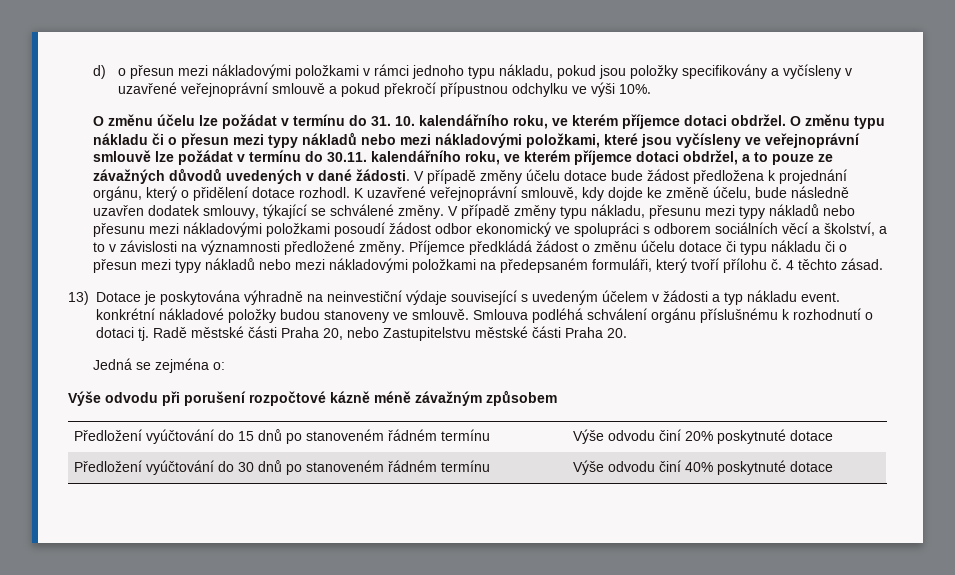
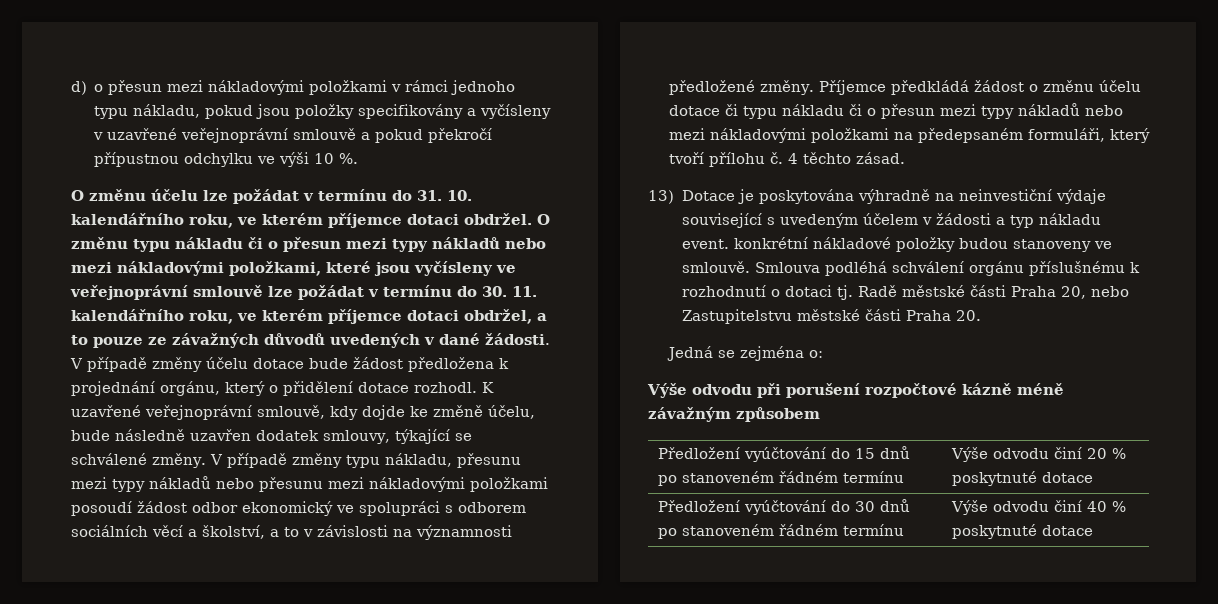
[618,84,651,94] 10%. -> [314,153,359,164] 10 %.
[326,152,367,162] 30.11. -> [481,286,537,297] 30. 11.
[685,431,714,441] 20% -> [1086,448,1126,459] 20 %
[685,462,714,472] 40% -> [1086,501,1126,512] 40 %

